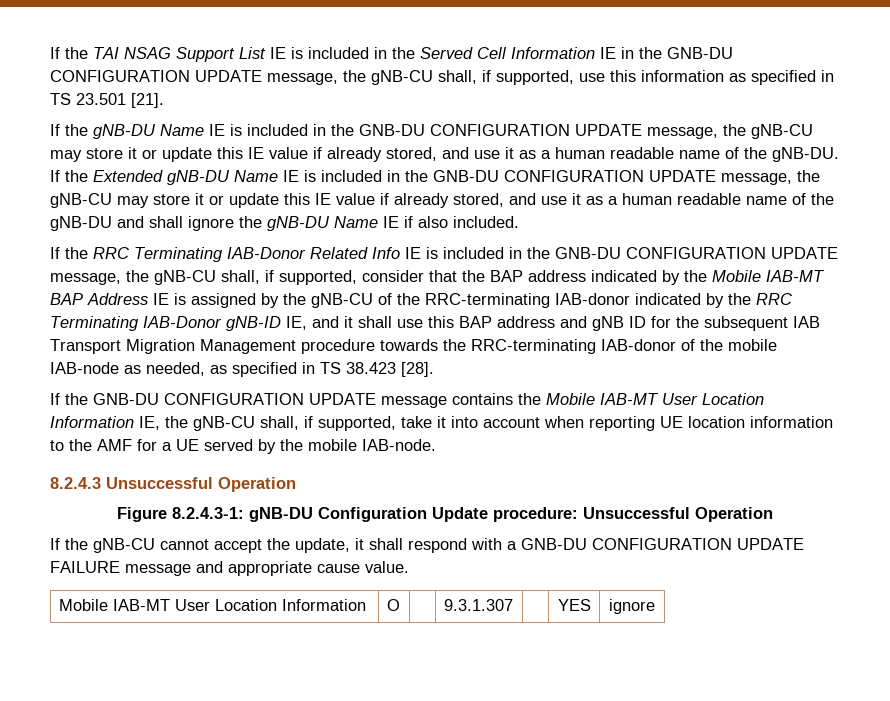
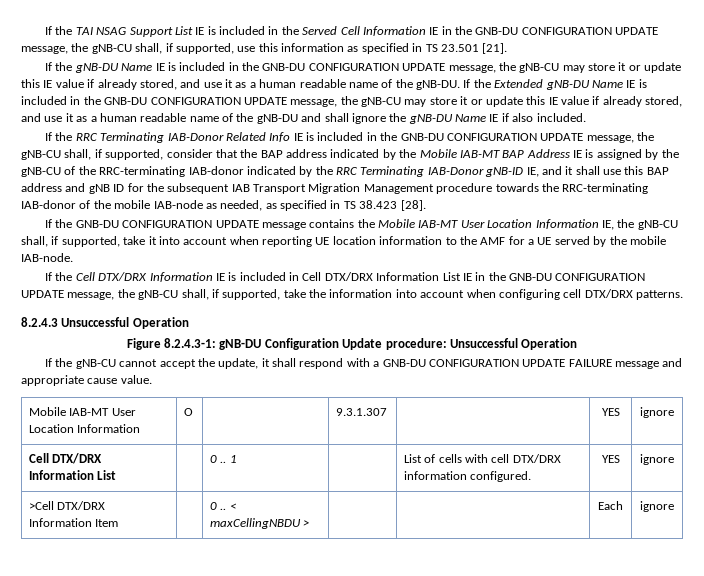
(436, 445) none -> [45,272,646,282] [21,289,683,300] // If the Cell DTX/DRX Information IE is included in Cell DTX/DRX Information List IE in the GNB-DU CONFIGURATION UPDATE message, the gNB-CU shall, if supported, take the information into account when configuring cell DTX/DRX patterns.
(655, 606) none -> [28,453,103,464] [28,470,117,480] [209,455,237,463] [403,454,561,463] [403,471,532,482] [601,455,620,463] [640,454,674,465] [28,501,106,510] [28,518,119,527] [209,502,237,510] [209,518,310,529] [598,501,623,510] [640,501,674,512] // Cell DTX/DRX Information List | | 0 .. 1 | | List of cells with cell DTX/DRX information configured. | YES | ignore // >Cell DTX/DRX Information Item | | 0 .. < maxCellingNBDU > | | | Each | ignore

